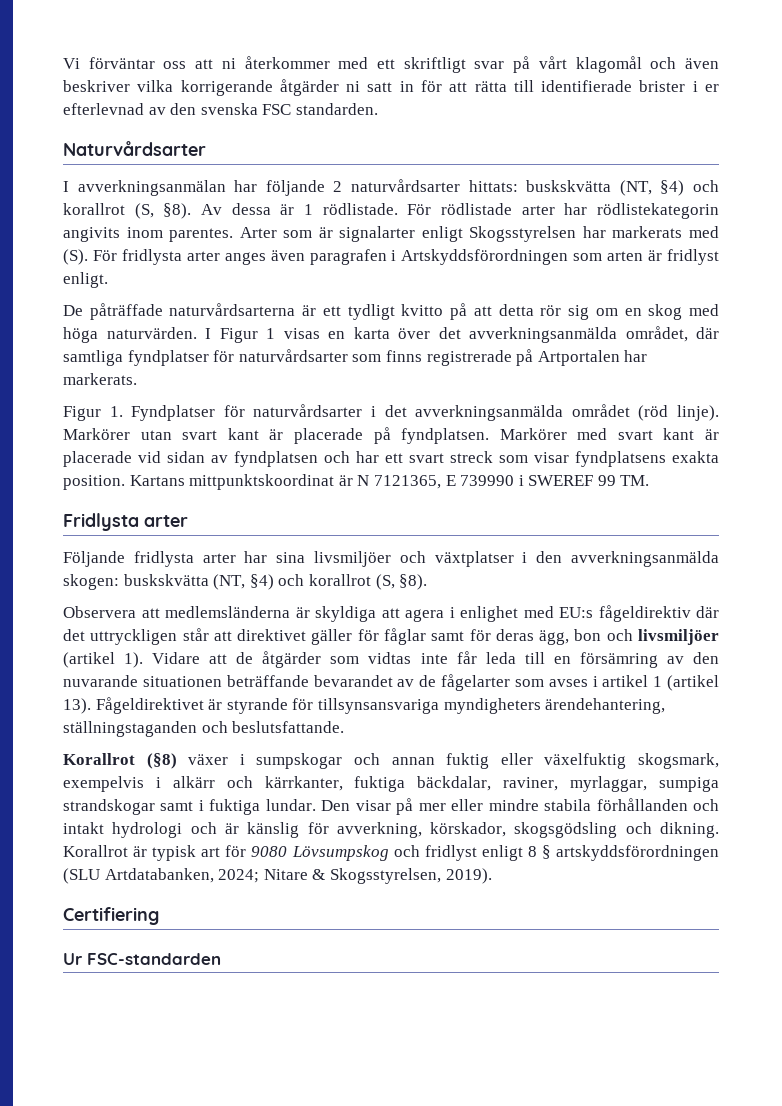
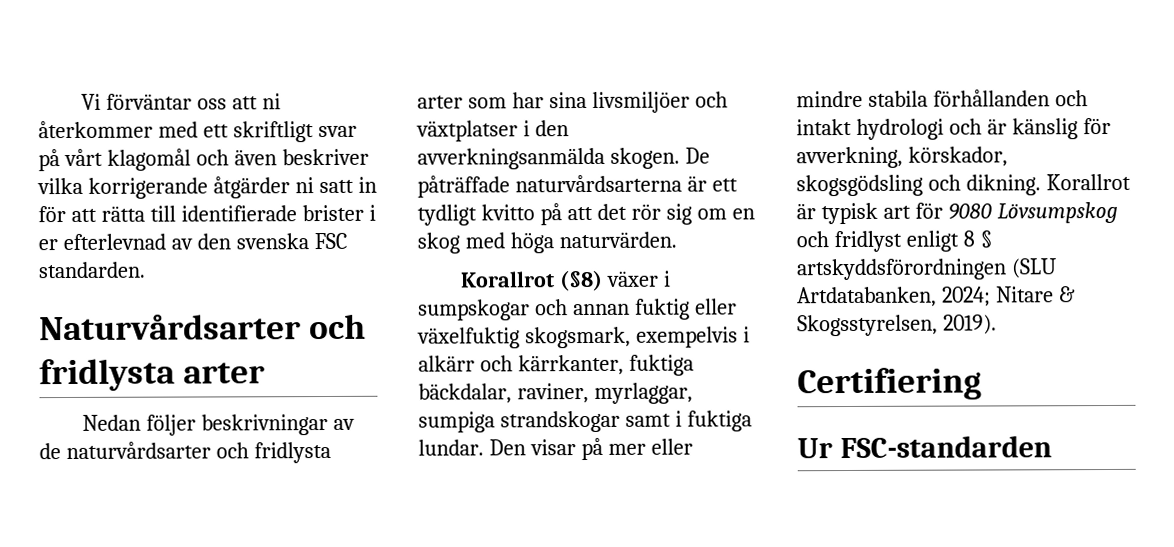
[63,179,720,196] [63,203,719,219] [63,226,719,242] [63,249,719,265] [63,272,108,288] // I avverkningsanmälan har följande 2 naturvårdsarter hittats: buskskvätta (NT, §4) och korallrot (S, §8). Av dessa är 1 rödlistade. För rödlistade arter har rödlistekategorin angivits inom parentes. Arter som är signalarter enligt Skogsstyrelsen har markerats med (S). För fridlysta arter anges även paragrafen i Artskyddsförordningen som arten är fridlyst enligt. // -> [309,313,367,340] [39,358,266,392] [82,413,355,436] [39,441,331,464] [417,91,728,113] [416,120,569,142] [417,147,680,170] och fridlysta arter // Nedan följer beskrivningar av de naturvårdsarter och fridlysta arter som har sina livsmiljöer och växtplatser i den avverkningsanmälda skogen.
[498,304,534,316] detta -> [596,203,627,220] det
[205,326,719,343] [63,349,648,366] [63,373,137,385] [63,404,720,421] [63,427,719,444] [63,451,719,467] [63,474,650,490] [63,513,188,531] [63,551,720,567] [63,574,428,590] [63,605,719,622] [63,628,719,645] [63,651,720,668] [63,674,719,691] [63,697,666,714] [63,721,345,737] I Figur 1 visas en karta över det avverkningsanmälda området, där samtliga fyndplatser för naturvårdsarter som finns registrerade på Artportalen har markerats. // Figur 1. Fyndplatser för naturvårdsarter i det avverkningsanmälda området (röd linje). Markörer utan svart kant är placerade på fyndplatsen. Markörer med svart kant är placerade vid sidan av fyndplatsen och har ett svart streck som visar fyndplatsens exakta position. Kartans mittpunktskoordinat är N 7121365, E 739990 i SWEREF 99 TM. // Fridlysta arter // Följande fridlysta arter har sina livsmiljöer och växtplatser i den avverkningsanmälda skogen: buskskvätta (NT, §4) och korallrot (S, §8). // Observera att medlemsländerna är skyldiga att agera i enlighet med EU:s fågeldirektiv där det uttryckligen står att direktivet gäller för fåglar samt för deras ägg, bon och livsmiljöer (artikel 1). Vidare att de åtgärder som vidtas inte får leda till en försämring av den nuvarande situationen beträffande bevarandet av de fågelarter som avses i artikel 1 (artikel 13). Fågeldirektivet är styrande för tillsynsansvariga myndigheters ärendehantering, ställningstaganden och beslutsfattande. -> (677, 240) none

